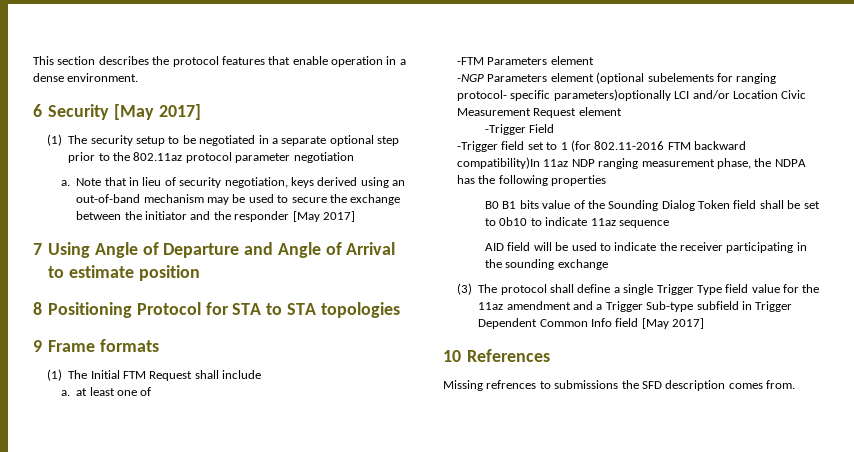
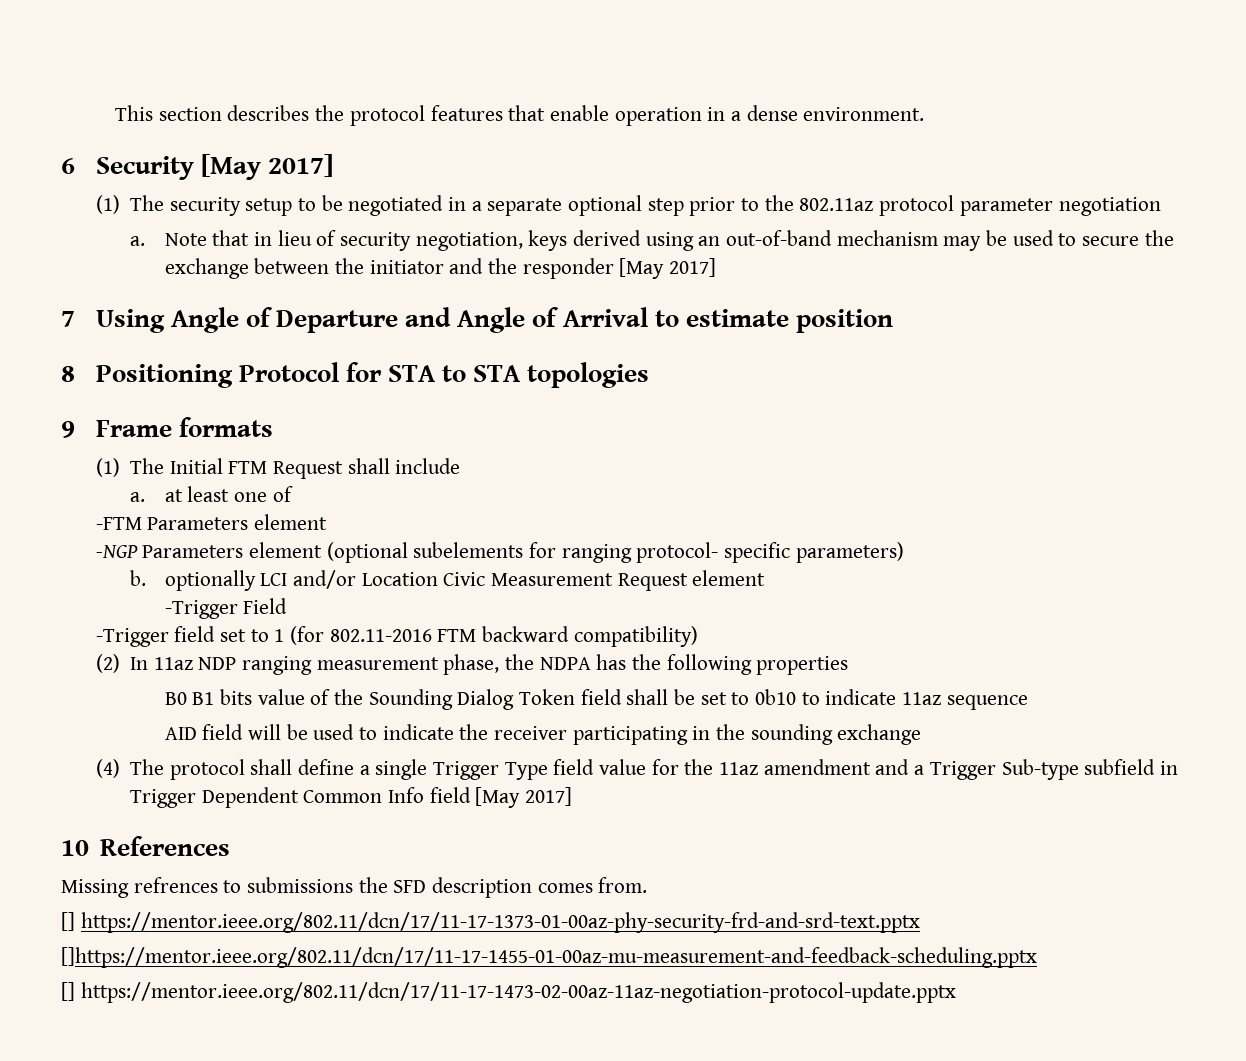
[553,89,671,101] parameters)optionally -> [795,542,904,563] [130,570,256,591] parameters) // b. optionally
[457,157,541,169] compatibility)In -> [573,626,698,647] [95,654,149,673] compatibility) // (2) In
[457,283,473,295] (3) -> [95,759,120,778] (4)
(795, 384) none -> [61,912,920,933] [61,947,1037,968] [61,982,956,1003] // [] https://mentor.ieee.org/802.11/dcn/17/11-17-1373-01-00az-phy-security-frd-and-srd-text.pptx // []https://mentor.ieee.org/802.11/dcn/17/11-17-1455-01-00az-mu-measurement-and-feedback-scheduling.pptx // [] https://mentor.ieee.org/802.11/dcn/17/11-17-1473-02-00az-11az-negotiation-protocol-update.pptx

